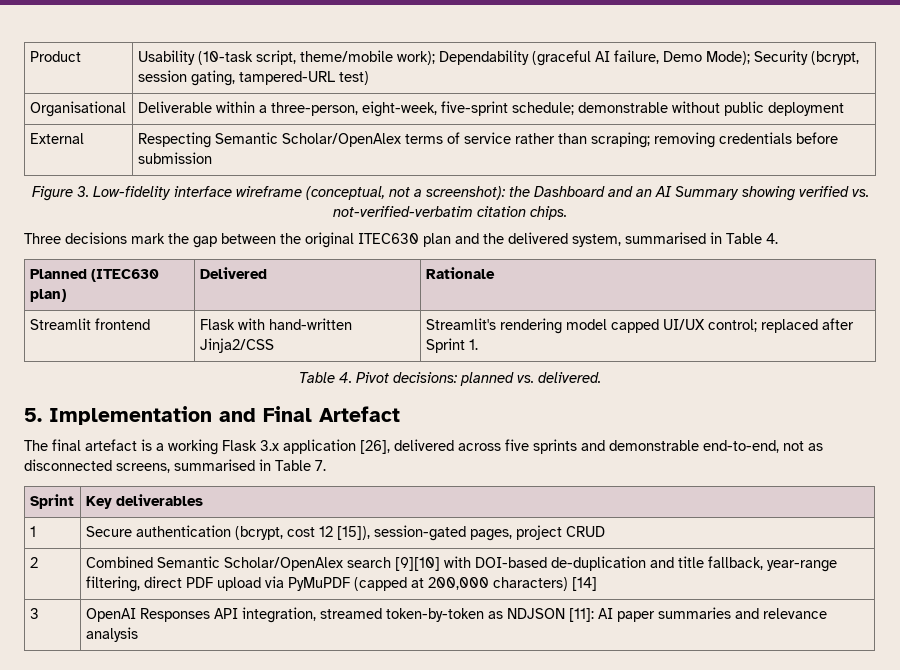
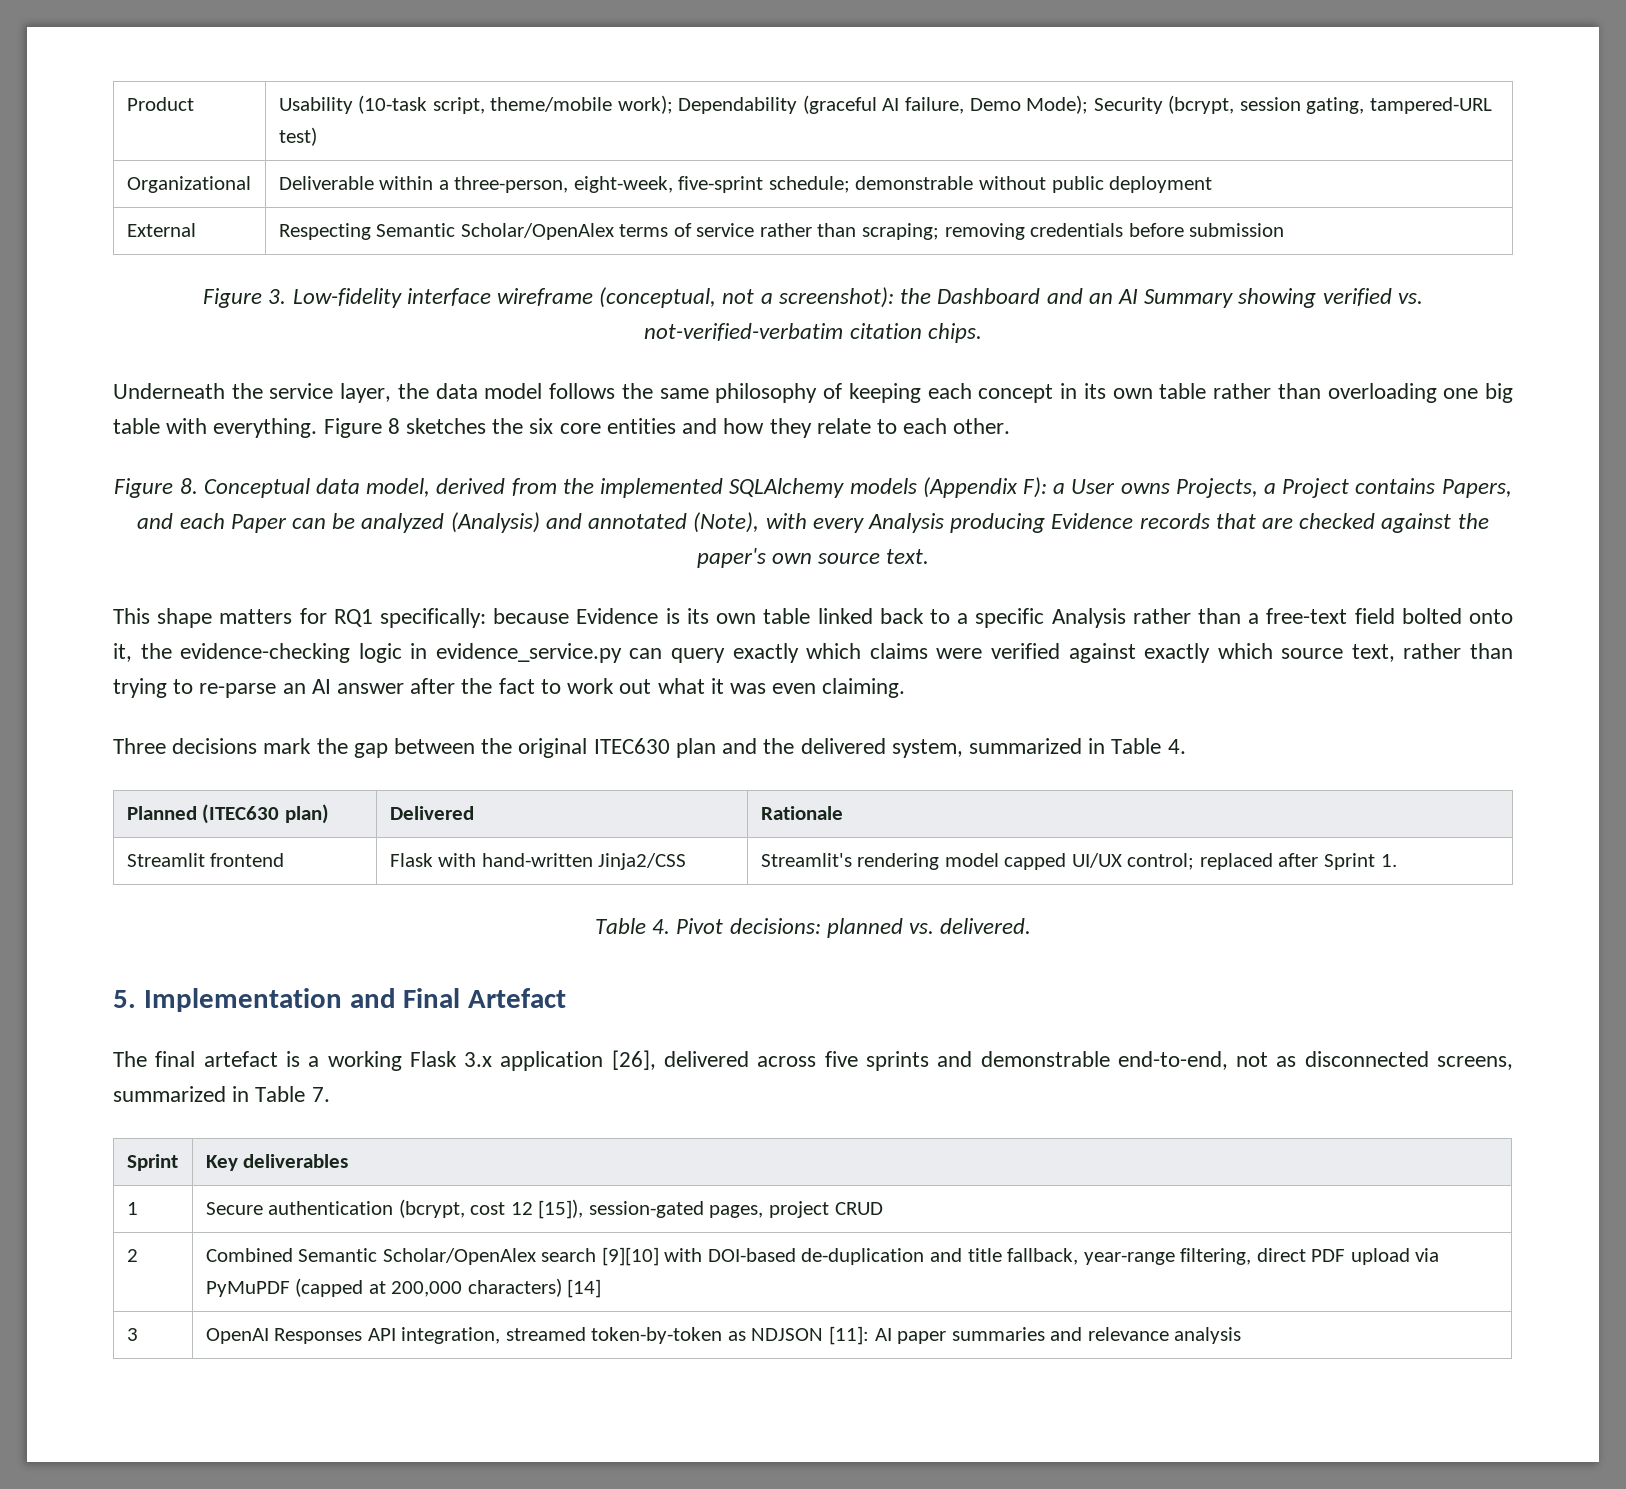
[29,101,126,117] Organisational -> [126,176,251,193] Organizational
(567, 213) none -> [113,383,1513,403] [113,418,1011,438] [114,477,1512,498] [137,512,1489,533] [696,548,930,568] [113,608,1513,628] [113,643,1513,663] [113,678,906,698] // Underneath the service layer, the data model follows the same philosophy of keeping each concept in its own table rather than overloading one big table with everything. Figure 8 sketches the six core entities and how they relate to each other. // Figure 8. Conceptual data model, derived from the implemented SQLAlchemy models (Appendix F): a User owns Projects, a Project contains Papers, and each Paper can be analyzed (Analysis) and annotated (Note), with every Analysis producing Evidence records that are checked against the paper's own source text. // This shape matters for RQ1 specifically: because Evidence is its own table linked back to a specific Analysis rather than a free-text field bolted onto it, the evidence-checking logic in evidence_service.py can query exactly which claims were verified against exactly which source text, rather than trying to re-parse an AI answer after the fact to work out what it was even claiming.
[625,232,706,244] summarised -> [968,738,1082,754] summarized
[174,459,255,471] summarised -> [113,1086,226,1102] summarized

